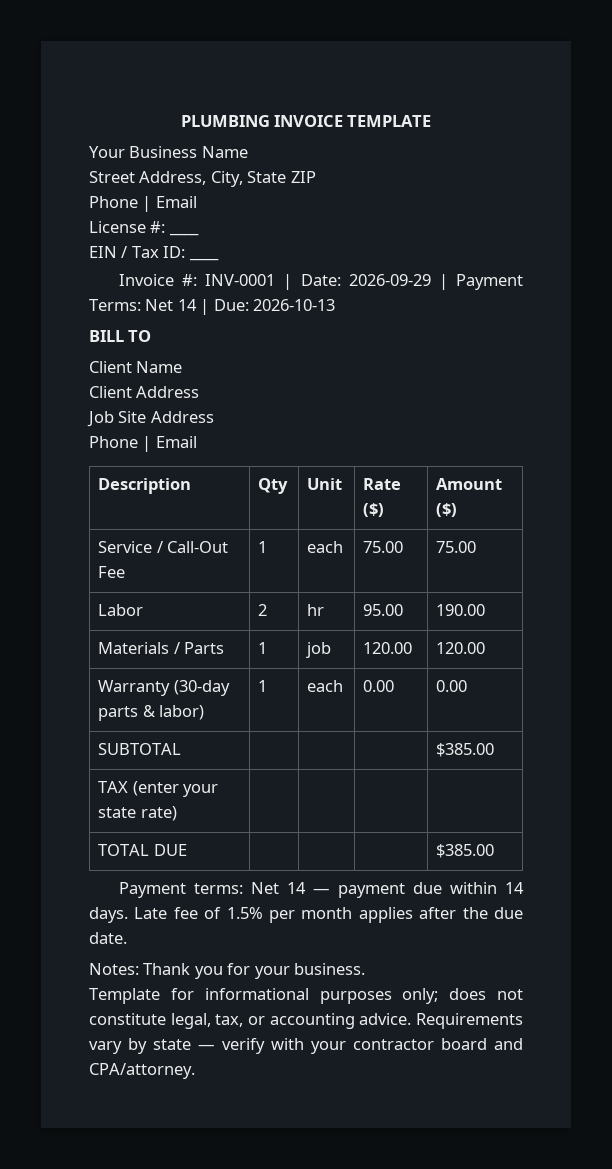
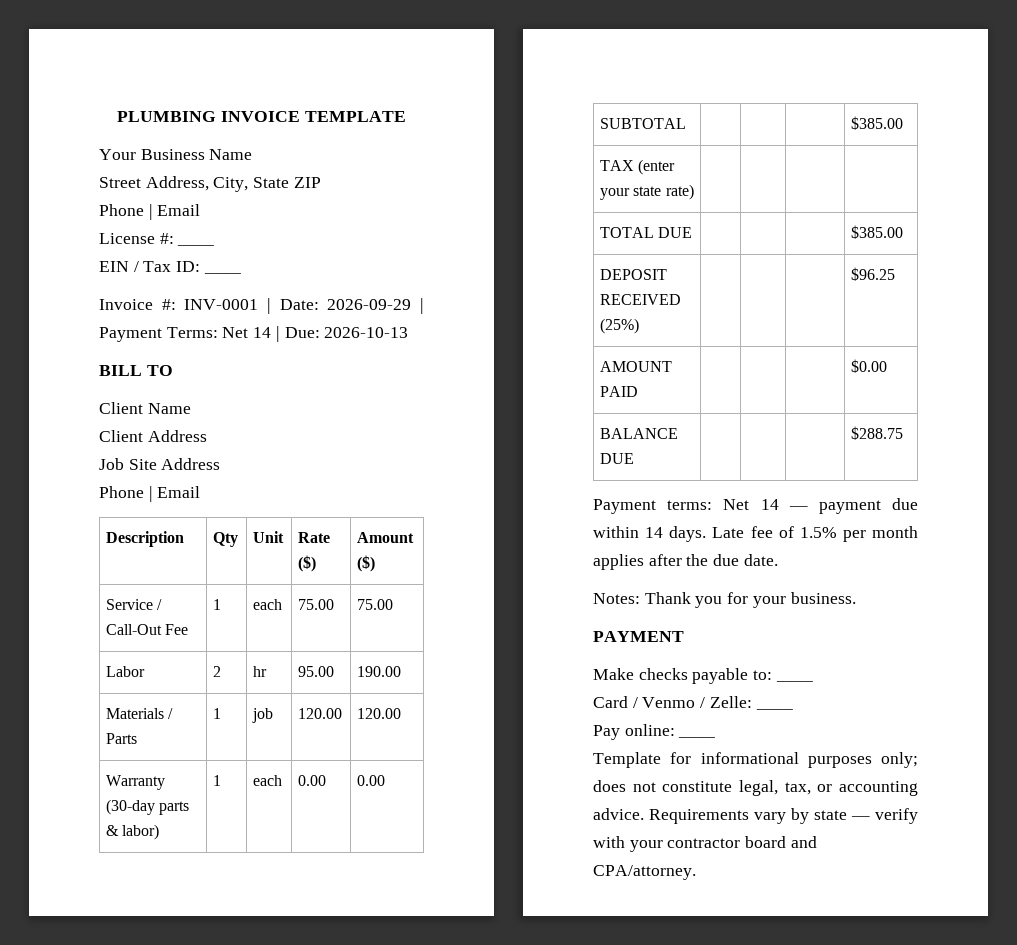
(495, 851) none -> [600,269,668,280] [600,294,682,305] [600,318,640,334] [851,267,896,281] [600,361,673,372] [600,386,639,397] [851,359,888,373] [600,428,679,439] [600,453,635,464] [851,426,904,440] // DEPOSIT RECEIVED (25%) | | | | $96.25 // AMOUNT PAID | | | | $0.00 // BALANCE DUE | | | | $288.75
(366, 969) none -> [593,631,684,642] [593,668,773,684] [775,680,813,682] [593,696,752,708] [755,708,793,710] [593,724,675,740] [678,736,716,738] // PAYMENT // Make checks payable to: ____ // Card / Venmo / Zelle: ____ // Pay online: ____

